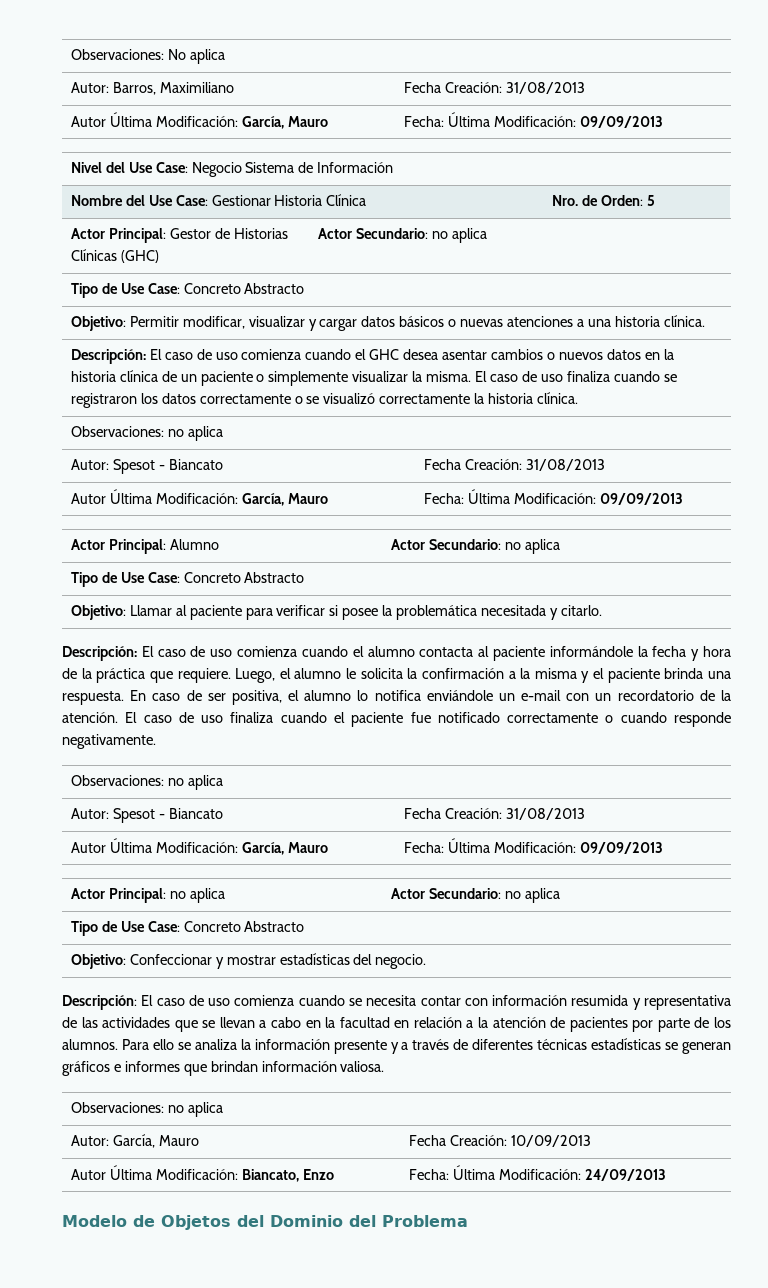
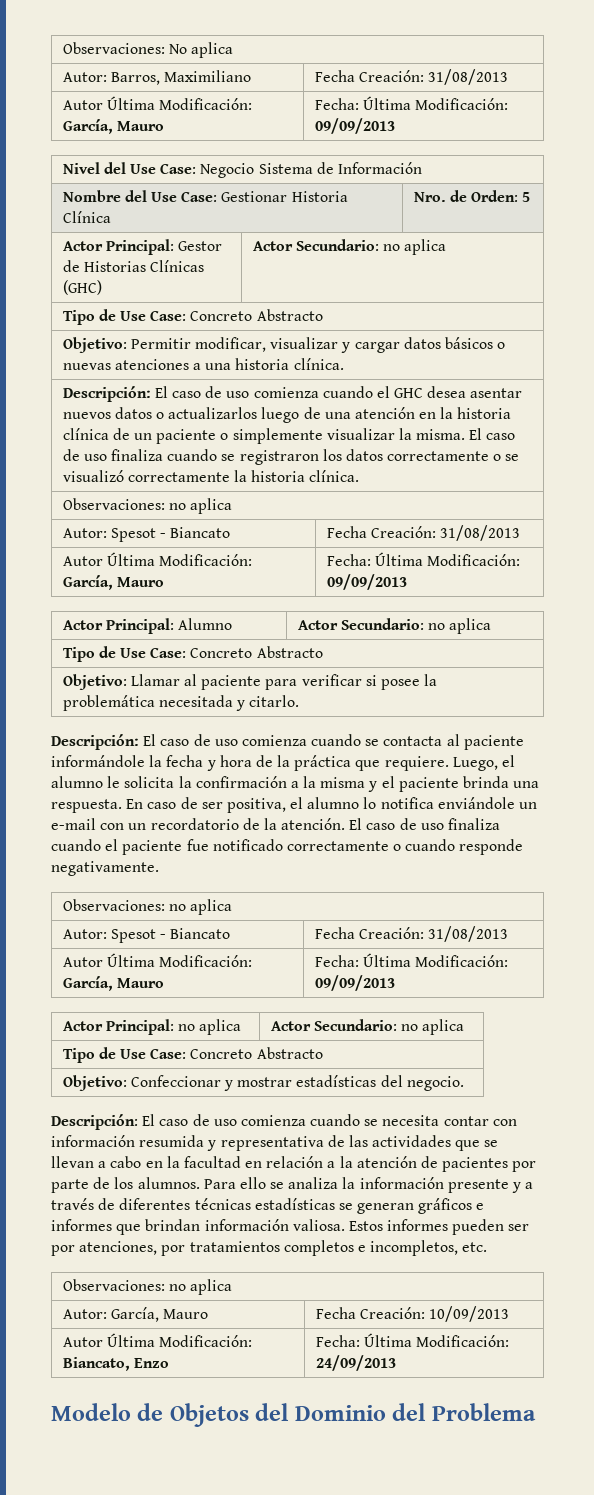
[490,349,641,360] cambios o nuevos datos -> [62,407,415,423] nuevos datos o actualizarlos luego de una atención
[352,646,415,657] el alumno -> [365,739,380,746] se
(385, 1066) none -> [348,1219,530,1235] [51,1240,488,1256] Estos informes pueden ser por atenciones, por tratamientos completos e incompletos, etc.

